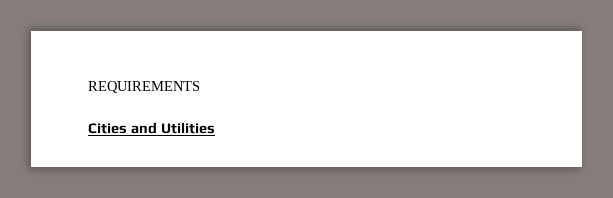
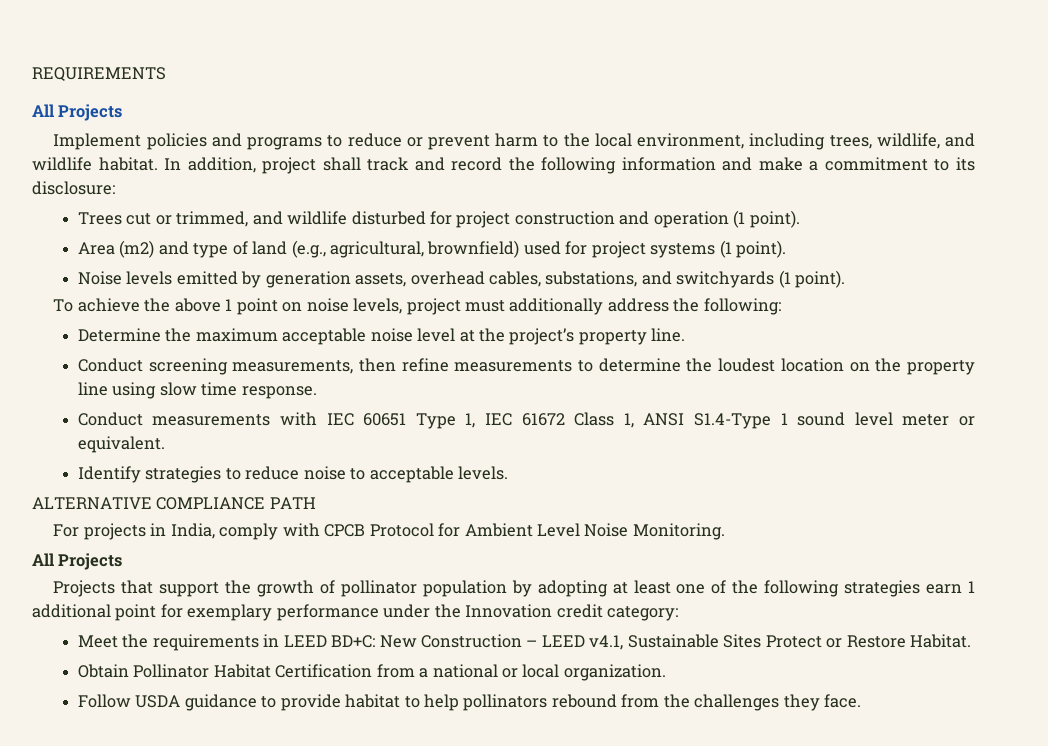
[88,122,215,134] Cities and Utilities -> [32,104,123,121] [53,133,975,150] [32,157,975,174] [32,181,115,195] [77,210,800,228] [77,240,787,258] [77,270,846,288] [53,298,781,315] [77,328,686,345] [77,358,976,375] [77,382,317,399] [77,412,975,429] [77,436,165,453] [77,466,509,483] [32,497,316,510] [53,523,725,540] [32,553,123,570] [53,580,975,597] [32,604,679,621] [77,634,972,651] [77,664,666,681] [77,694,862,711] All Projects // Implement policies and programs to reduce or prevent harm to the local environment, including trees, wildlife, and wildlife habitat. In addition, project shall track and record the following information and make a commitment to its disclosure: // Trees cut or trimmed, and wildlife disturbed for project construction and operation (1 point). // Area (m2) and type of land (e.g., agricultural, brownfield) used for project systems (1 point). // Noise levels emitted by generation assets, overhead cables, substations, and switchyards (1 point). // To achieve the above 1 point on noise levels, project must additionally address the following: // Determine the maximum acceptable noise level at the project’s property line. // Conduct screening measurements, then refine measurements to determine the loudest location on the property line using slow time response. // Conduct measurements with IEC 60651 Type 1, IEC 61672 Class 1, ANSI S1.4-Type 1 sound level meter or equivalent. // Identify strategies to reduce noise to acceptable levels. // ALTERNATIVE COMPLIANCE PATH // For projects in India, comply with CPCB Protocol for Ambient Level Noise Monitoring. // All Projects // Projects that support the growth of pollinator population by adopting at least one of the following strategies earn 1 additional point for exemplary performance under the Innovation credit category: // Meet the requirements in LEED BD+C: New Construction – LEED v4.1, Sustainable Sites Protect or Restore Habitat. // Obtain Pollinator Habitat Certification from a national or local organization. // Follow USDA guidance to provide habitat to help pollinators rebound from the challenges they face.

